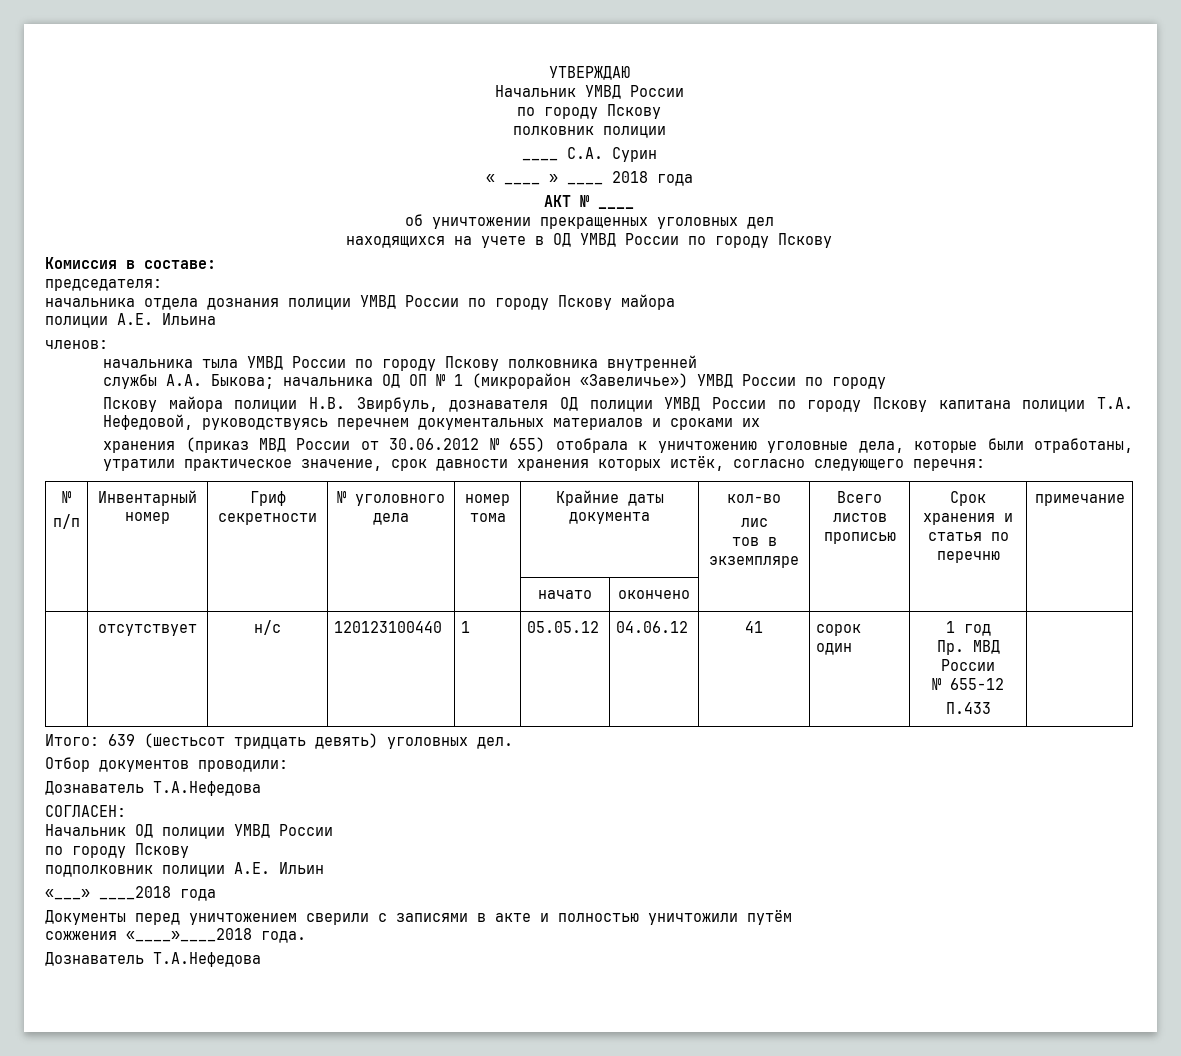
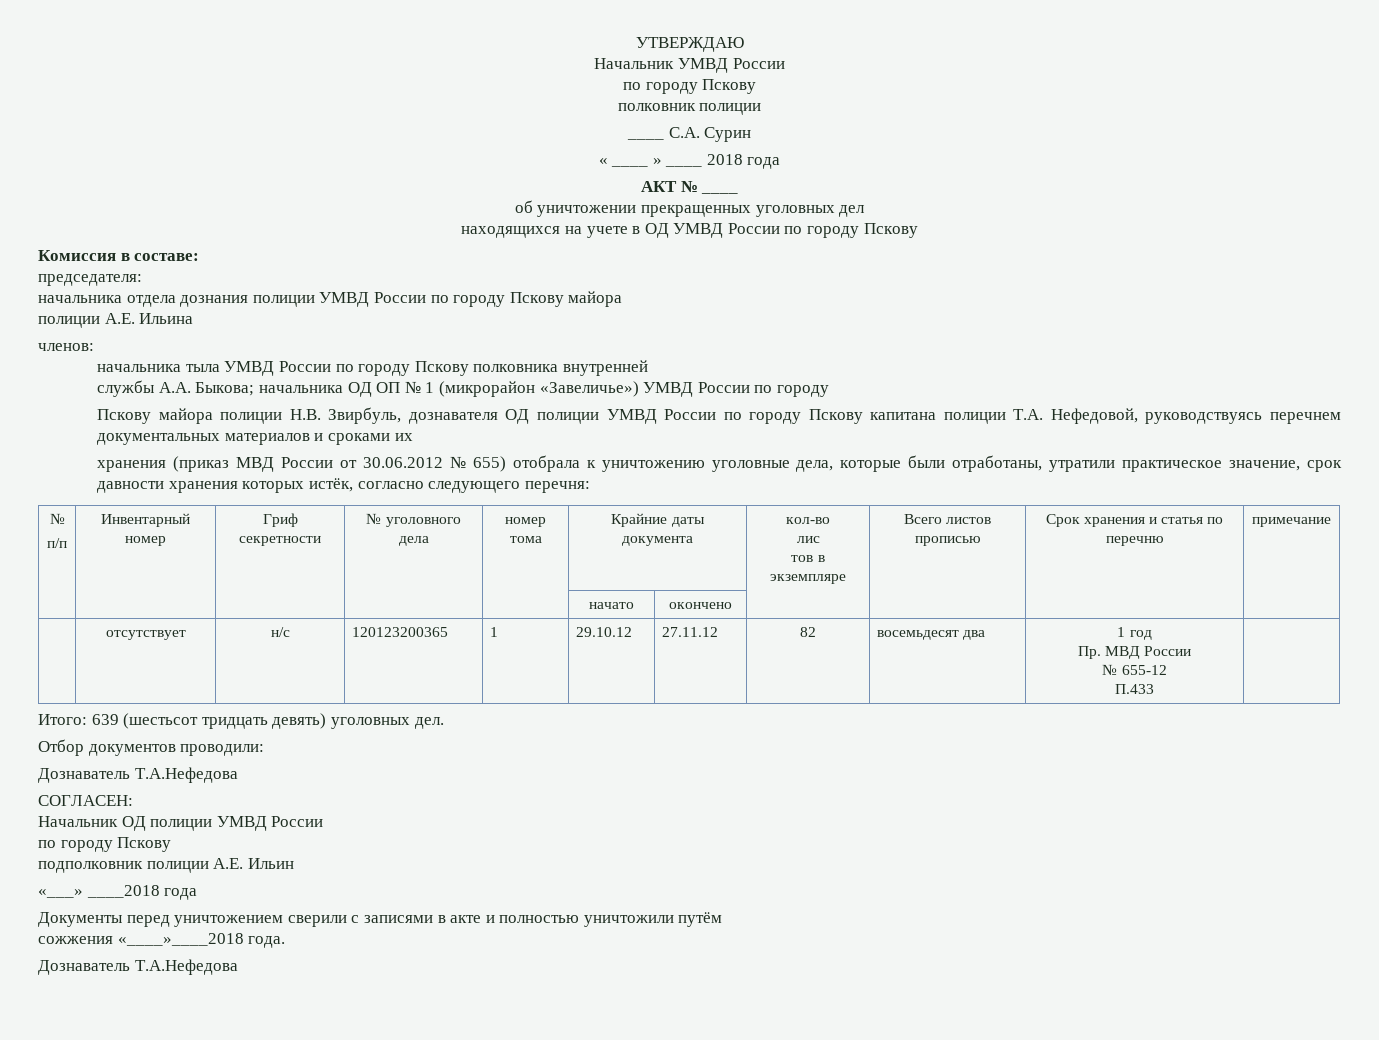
[334,621,443,633] [461,621,471,633] [527,621,600,633] [616,621,689,633] [745,621,763,633] [816,624,862,636] [816,643,853,655] 120123100440 | 1 | 05.05.12 | 04.06.12 | 41 | сорок один -> [352,627,449,637] [490,627,499,637] [576,627,633,637] [662,627,719,637] [800,627,816,637] [877,630,986,640] 120123200365 | 1 | 29.10.12 | 27.11.12 | 82 | восемьдесят два

